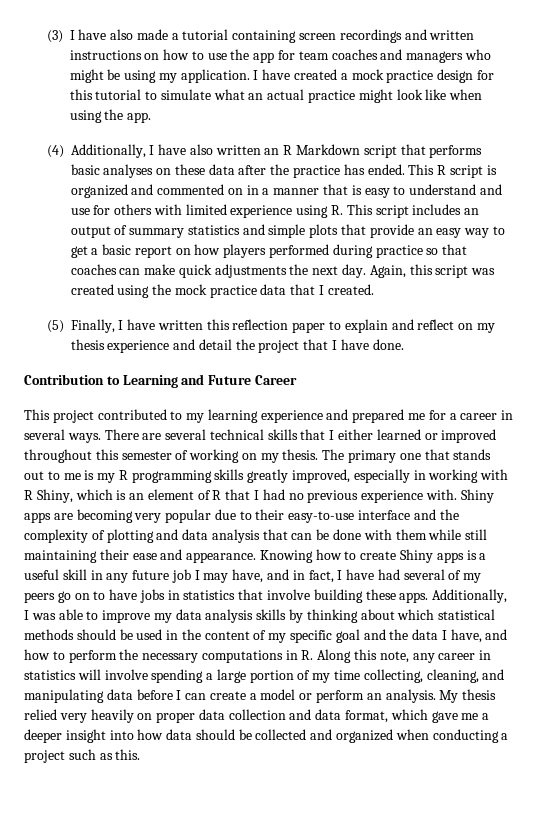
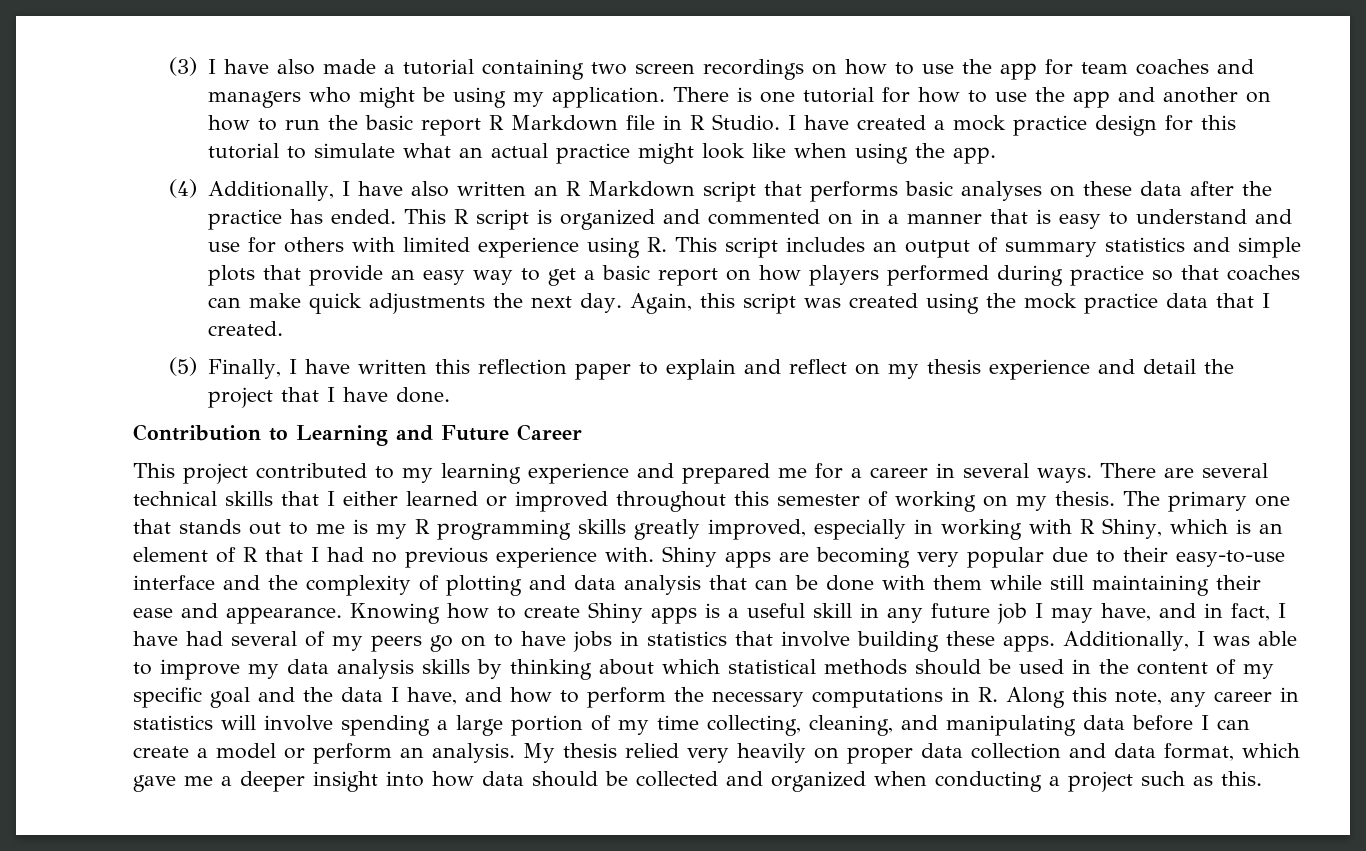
(297, 36) none -> [591,62,628,75] two
[404,29,475,40] [69,50,142,60] and written instructions -> (805, 69) none
(250, 76) none -> [673,87,1272,108] [208,114,781,136] There is one tutorial for how to use the app and another on how to run the basic report R Markdown file in R Studio.

